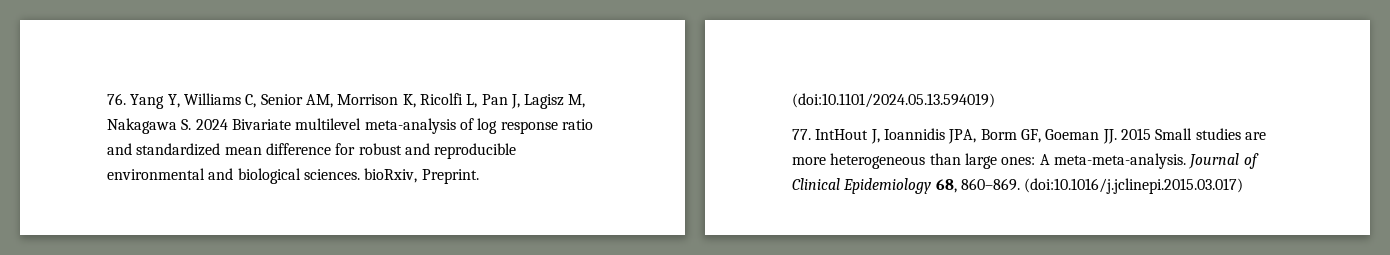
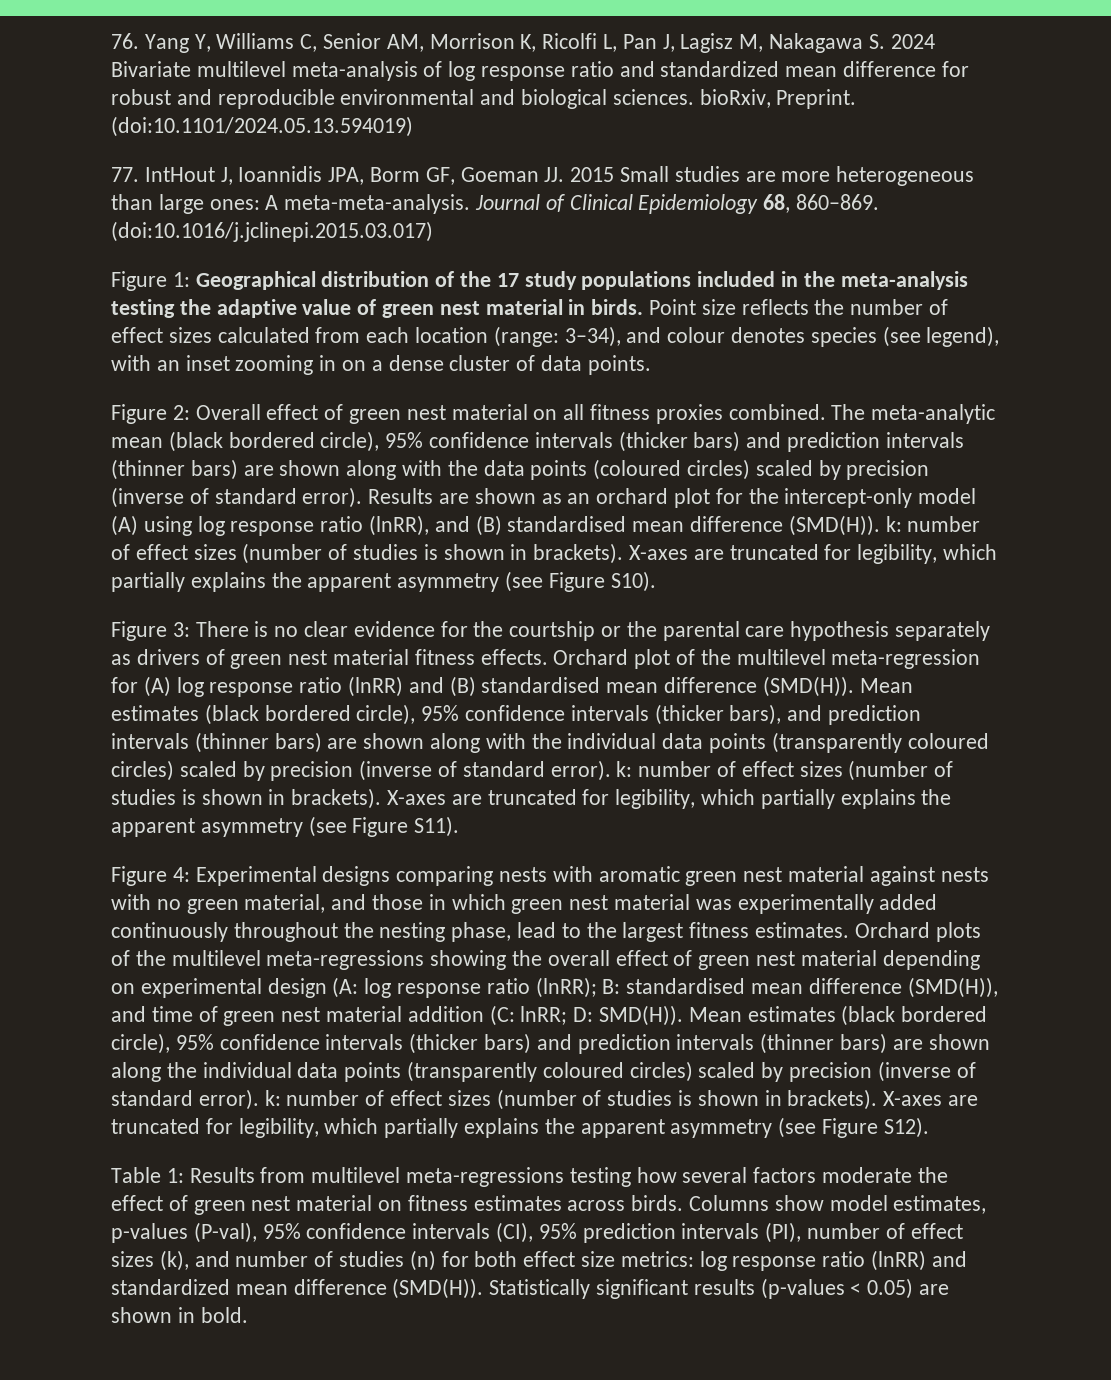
(1244, 186) none -> [111,271,968,291] [111,299,949,318] [111,326,1000,347] [111,355,651,375] [111,404,996,424] [111,431,964,452] [111,459,930,480] [111,487,977,508] [111,515,981,536] [111,543,998,564] [111,571,656,592] [111,621,991,641] [111,649,981,669] [111,676,913,697] [111,704,922,725] [111,732,989,753] [111,760,954,781] [111,788,952,809] [111,816,460,837] [111,866,989,886] [111,894,938,914] [111,922,981,942] [111,950,980,970] [111,977,998,998] [111,1005,988,1026] [111,1033,990,1054] [111,1061,976,1082] [111,1089,979,1110] [111,1117,929,1138] [111,1167,948,1187] [111,1195,987,1215] [111,1222,963,1243] [111,1250,967,1271] [111,1278,950,1299] [111,1307,248,1323] // Figure 1: Geographical distribution of the 17 study populations included in the meta-analysis testing the adaptive value of green nest material in birds. Point size reflects the number of effect sizes calculated from each location (range: 3–34), and colour denotes species (see legend), with an inset zooming in on a dense cluster of data points. // Figure 2: Overall effect of green nest material on all fitness proxies combined. The meta-analytic mean (black bordered circle), 95% confidence intervals (thicker bars) and prediction intervals (thinner bars) are shown along with the data points (coloured circles) scaled by precision (inverse of standard error). Results are shown as an orchard plot for the intercept-only model (A) using log response ratio (lnRR), and (B) standardised mean difference (SMD(H)). k: number of effect sizes (number of studies is shown in brackets). X-axes are truncated for legibility, which partially explains the apparent asymmetry (see Figure S10). // Figure 3: There is no clear evidence for the courtship or the parental care hypothesis separately as drivers of green nest material fitness effects. Orchard plot of the multilevel meta-regression for (A) log response ratio (lnRR) and (B) standardised mean difference (SMD(H)). Mean estimates (black bordered circle), 95% confidence intervals (thicker bars), and prediction intervals (thinner bars) are shown along with the individual data points (transparently coloured circles) scaled by precision (inverse of standard error). k: number of effect sizes (number of studies is shown in brackets). X-axes are truncated for legibility, which partially explains the apparent asymmetry (see Figure S11). // Figure 4: Experimental designs comparing nests with aromatic green nest material against nests with no green material, and those in which green nest material was experimentally added continuously throughout the nesting phase, lead to the largest fitness estimates. Orchard plots of the multilevel meta-regressions showing the overall effect of green nest material depending on experimental design (A: log response ratio (lnRR); B: standardised mean difference (SMD(H)), and time of green nest material addition (C: lnRR; D: SMD(H)). Mean estimates (black bordered circle), 95% confidence intervals (thicker bars) and prediction intervals (thinner bars) are shown along the individual data points (transparently coloured circles) scaled by precision (inverse of standard error). k: number of effect sizes (number of studies is shown in brackets). X-axes are truncated for legibility, which partially explains the apparent asymmetry (see Figure S12). // Table 1: Results from multilevel meta-regressions testing how several factors moderate the effect of green nest material on fitness estimates across birds. Columns show model estimates, p-values (P-val), 95% confidence intervals (CI), 95% prediction intervals (PI), number of effect sizes (k), and number of studies (n) for both effect size metrics: log response ratio (lnRR) and standardized mean difference (SMD(H)). Statistically significant results (p-values < 0.05) are shown in bold.

